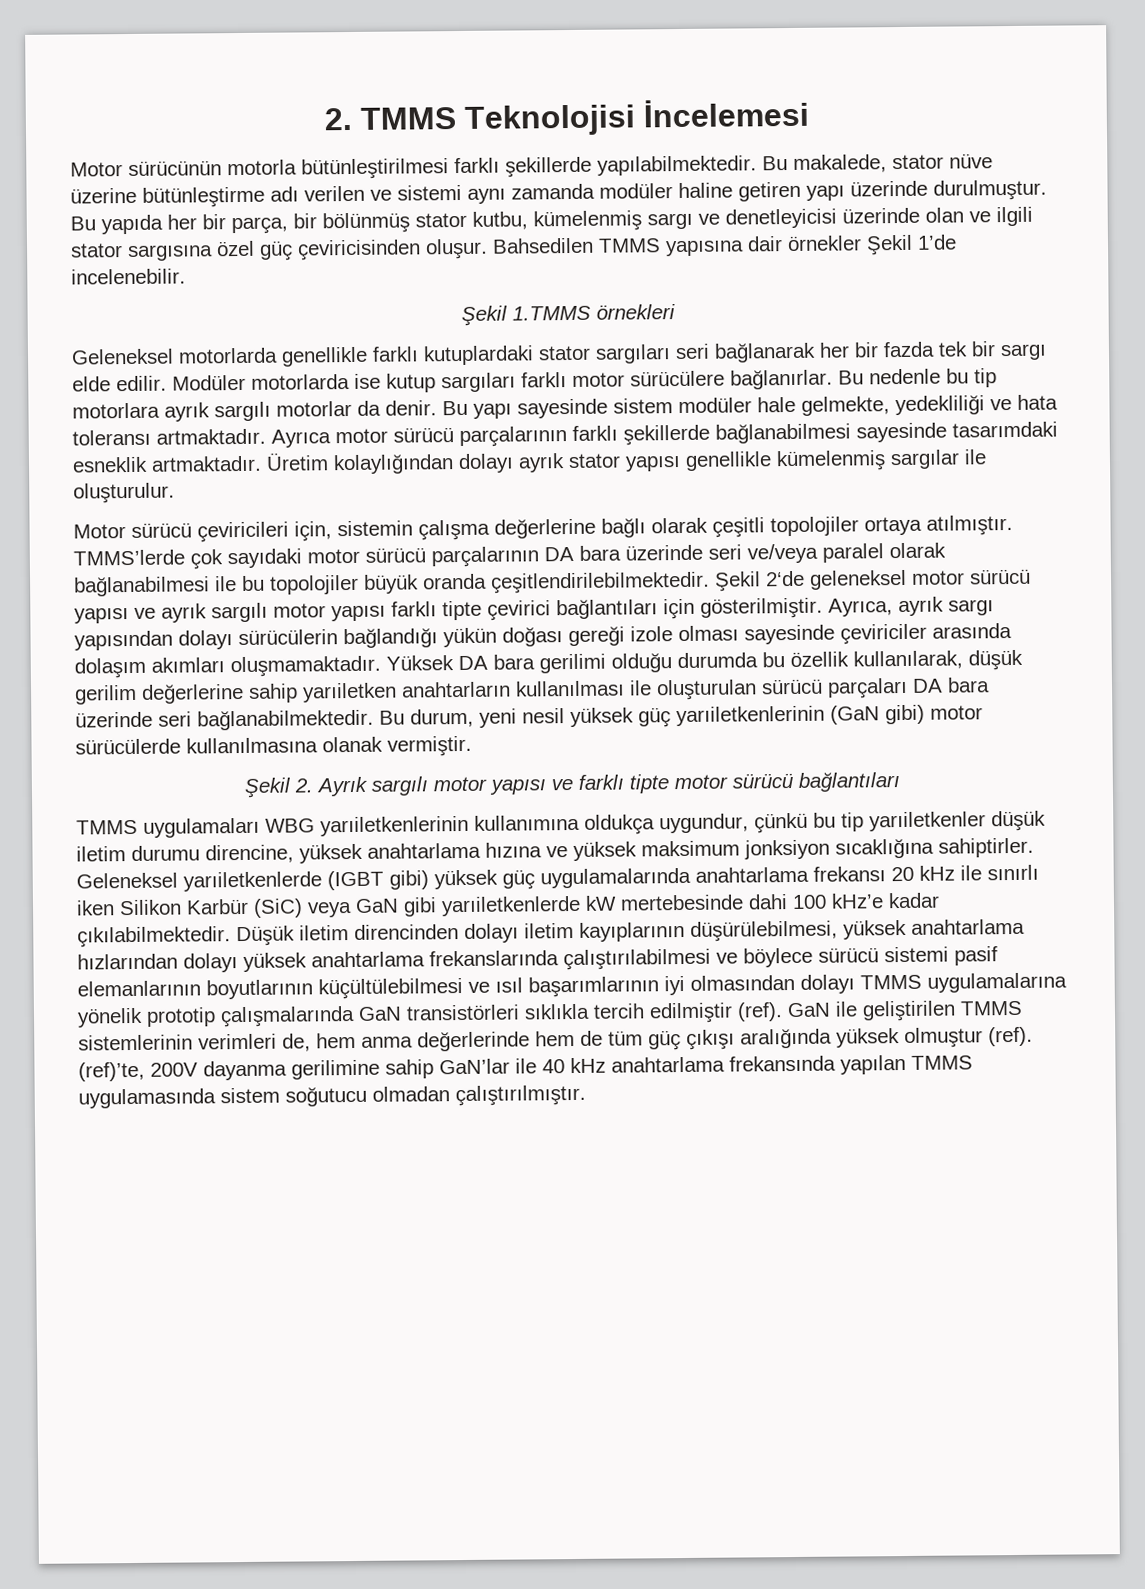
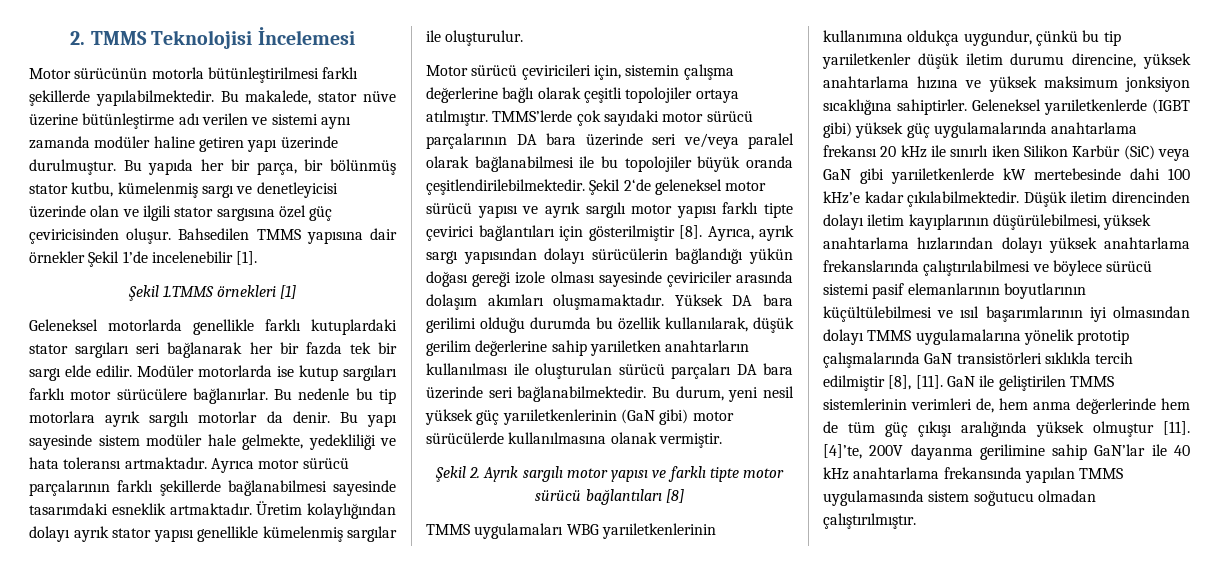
[71,268,186,285] incelenebilir. -> [151,251,258,265] incelenebilir [1].
(676, 312) none -> [280,285,297,299] [1]
[700,597,823,619] gösterilmiştir. -> [588,225,702,241] gösterilmiştir [8].
(900, 782) none -> [665,489,684,503] [8]
[737,1002,783,1022] (ref). -> [888,375,943,390] [8], [11].
[988,1026,1033,1047] [78,1061,145,1082] (ref). (ref)’te, -> [1163,421,1190,435] [823,444,862,459] [11]. [4]’te,

